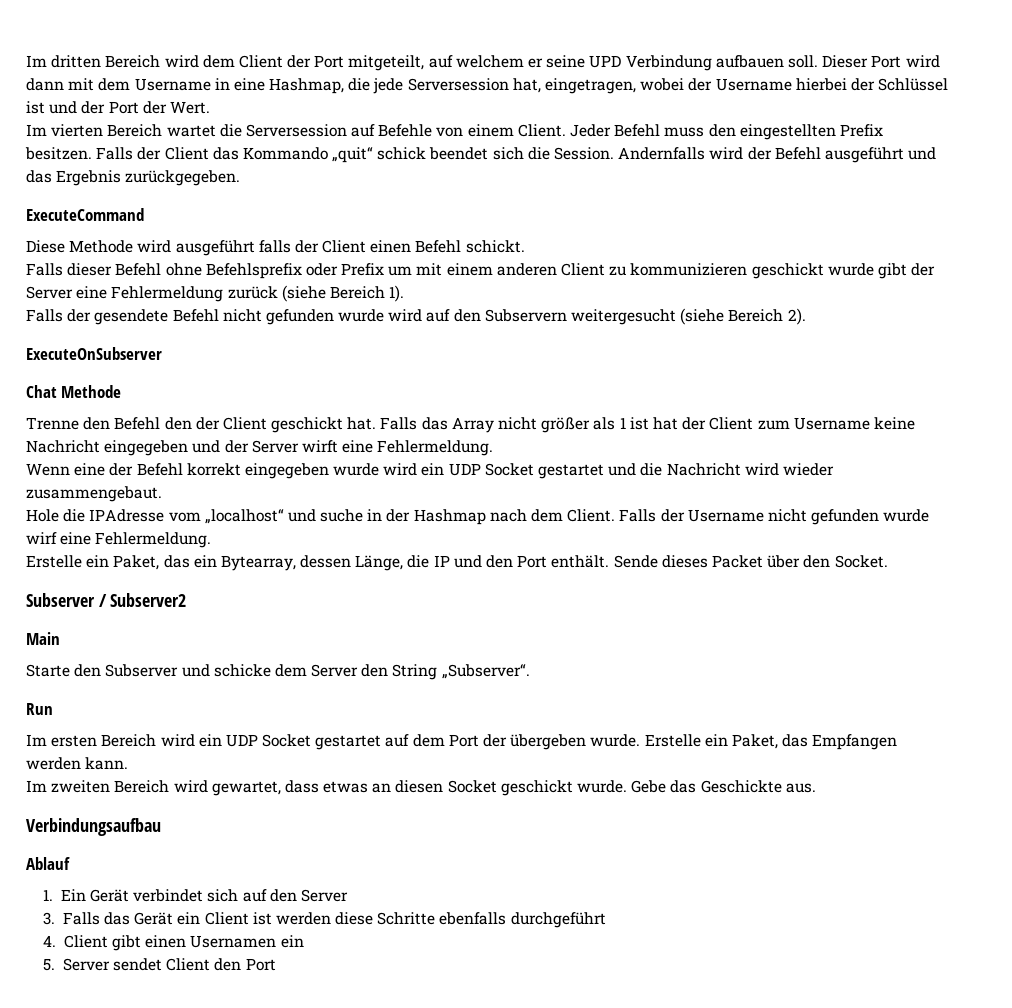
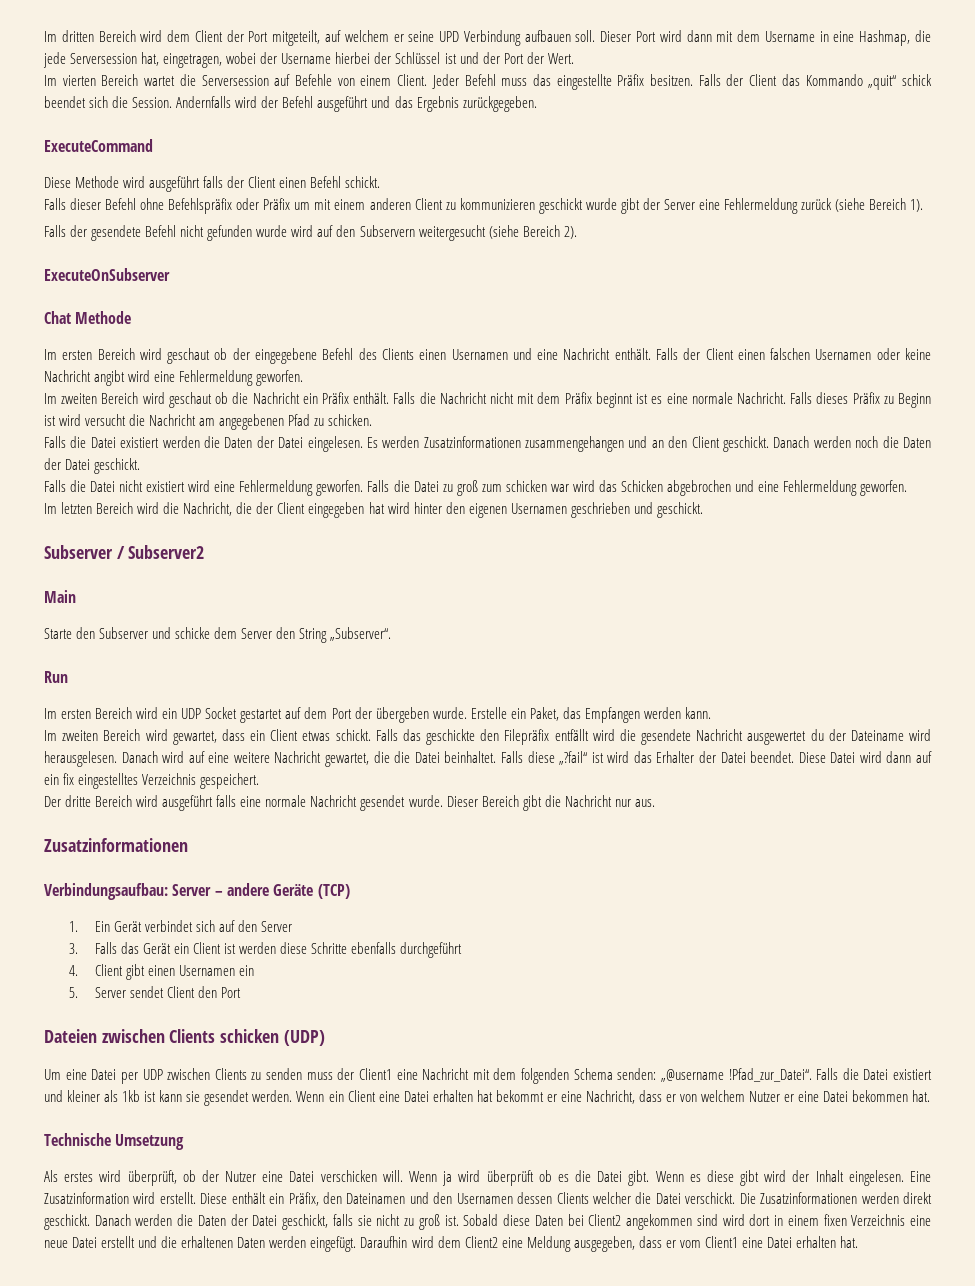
[708,124,883,140] den eingestellten Prefix -> [532,74,645,90] das eingestellte Präfix
[205,263,385,279] Befehlsprefix oder Prefix -> [168,198,291,214] Befehlspräfix oder Präfix
[26,417,915,433] [26,440,494,456] [26,463,834,479] [26,486,162,502] [26,509,930,525] [26,532,212,548] [26,555,888,571] Trenne den Befehl den der Client geschickt hat. Falls das Array nicht größer als 1 ist hat der Client zum Username keine Nachricht eingegeben und der Server wirft eine Fehlermeldung. // Wenn eine der Befehl korrekt eingegeben wurde wird ein UDP Socket gestartet und die Nachricht wird wieder zusammengebaut. // Hole die IPAdresse vom „localhost“ und suche in der Hashmap nach dem Client. Falls der Username nicht gefunden wurde wirf eine Fehlermeldung. // Erstelle ein Paket, das ein Bytearray, dessen Länge, die IP und den Port enthält. Sende dieses Packet über den Socket. -> [44,348,931,364] [44,370,304,386] [44,392,931,408] [44,414,373,430] [44,436,932,452] [44,458,141,474] [44,480,908,496] [44,502,703,518] Im ersten Bereich wird geschaut ob der eingegebene Befehl des Clients einen Usernamen und eine Nachricht enthält. Falls der Client einen falschen Usernamen oder keine Nachricht angibt wird eine Fehlermeldung geworfen. // Im zweiten Bereich wird geschaut ob die Nachricht ein Präfix enthält. Falls die Nachricht nicht mit dem Präfix beginnt ist es eine normale Nachricht. Falls dieses Präfix zu Beginn ist wird versucht die Nachricht am angegebenen Pfad zu schicken. // Falls die Datei existiert werden die Daten der Datei eingelesen. Es werden Zusatzinformationen zusammengehangen und an den Client geschickt. Danach werden noch die Daten der Datei geschickt. // Falls die Datei nicht existiert wird eine Fehlermeldung geworfen. Falls die Datei zu groß zum schicken war wird das Schicken abgebrochen und eine Fehlermeldung geworfen. // Im letzten Bereich wird die Nachricht, die der Client eingegeben hat wird hinter den eigenen Usernamen geschrieben und geschickt.
[323,780,816,796] [26,818,161,836] [26,857,70,870] etwas an diesen Socket geschickt wurde. Gebe das Geschickte aus. // Verbindungsaufbau // Ablauf -> [250,729,931,745] [44,751,933,767] [44,773,260,789] [44,795,655,811] [44,838,188,852] [44,883,350,900] ein Client etwas schickt. Falls das geschickte den Filepräfix entfällt wird die gesendete Nachricht ausgewertet du der Dateiname wird herausgelesen. Danach wird auf eine weitere Nachricht gewartet, die die Datei beinhaltet. Falls diese „?fail“ ist wird das Erhalter der Datei beendet. Diese Datei wird dann auf ein fix eingestelltes Verzeichnis gespeichert. // Der dritte Bereich wird ausgeführt falls eine normale Nachricht gesendet wurde. Dieser Bereich gibt die Nachricht nur aus. // Zusatzinformationen // Verbindungsaufbau: Server – andere Geräte (TCP)
(276, 964) none -> [44,1029,325,1046] [44,1068,932,1084] [44,1090,931,1106] [44,1133,185,1150] [44,1170,932,1186] [44,1192,933,1206] [44,1214,932,1230] [44,1236,859,1252] // Dateien zwischen Clients schicken (UDP) // Um eine Datei per UDP zwischen Clients zu senden muss der Client1 eine Nachricht mit dem folgenden Schema senden: „@username !Pfad_zur_Datei“. Falls die Datei existiert und kleiner als 1kb ist kann sie gesendet werden. Wenn ein Client eine Datei erhalten hat bekommt er eine Nachricht, dass er von welchem Nutzer er eine Datei bekommen hat. // Technische Umsetzung // Als erstes wird überprüft, ob der Nutzer eine Datei verschicken will. Wenn ja wird überprüft ob es die Datei gibt. Wenn es diese gibt wird der Inhalt eingelesen. Eine Zusatzinformation wird erstellt. Diese enthält ein Präfix, den Dateinamen und den Usernamen dessen Clients welcher die Datei verschickt. Die Zusatzinformationen werden direkt geschickt. Danach werden die Daten der Datei geschickt, falls sie nicht zu groß ist. Sobald diese Daten bei Client2 angekommen sind wird dort in einem fixen Verzeichnis eine neue Datei erstellt und die erhaltenen Daten werden eingefügt. Daraufhin wird dem Client2 eine Meldung ausgegeben, dass er vom Client1 eine Datei erhalten hat.

